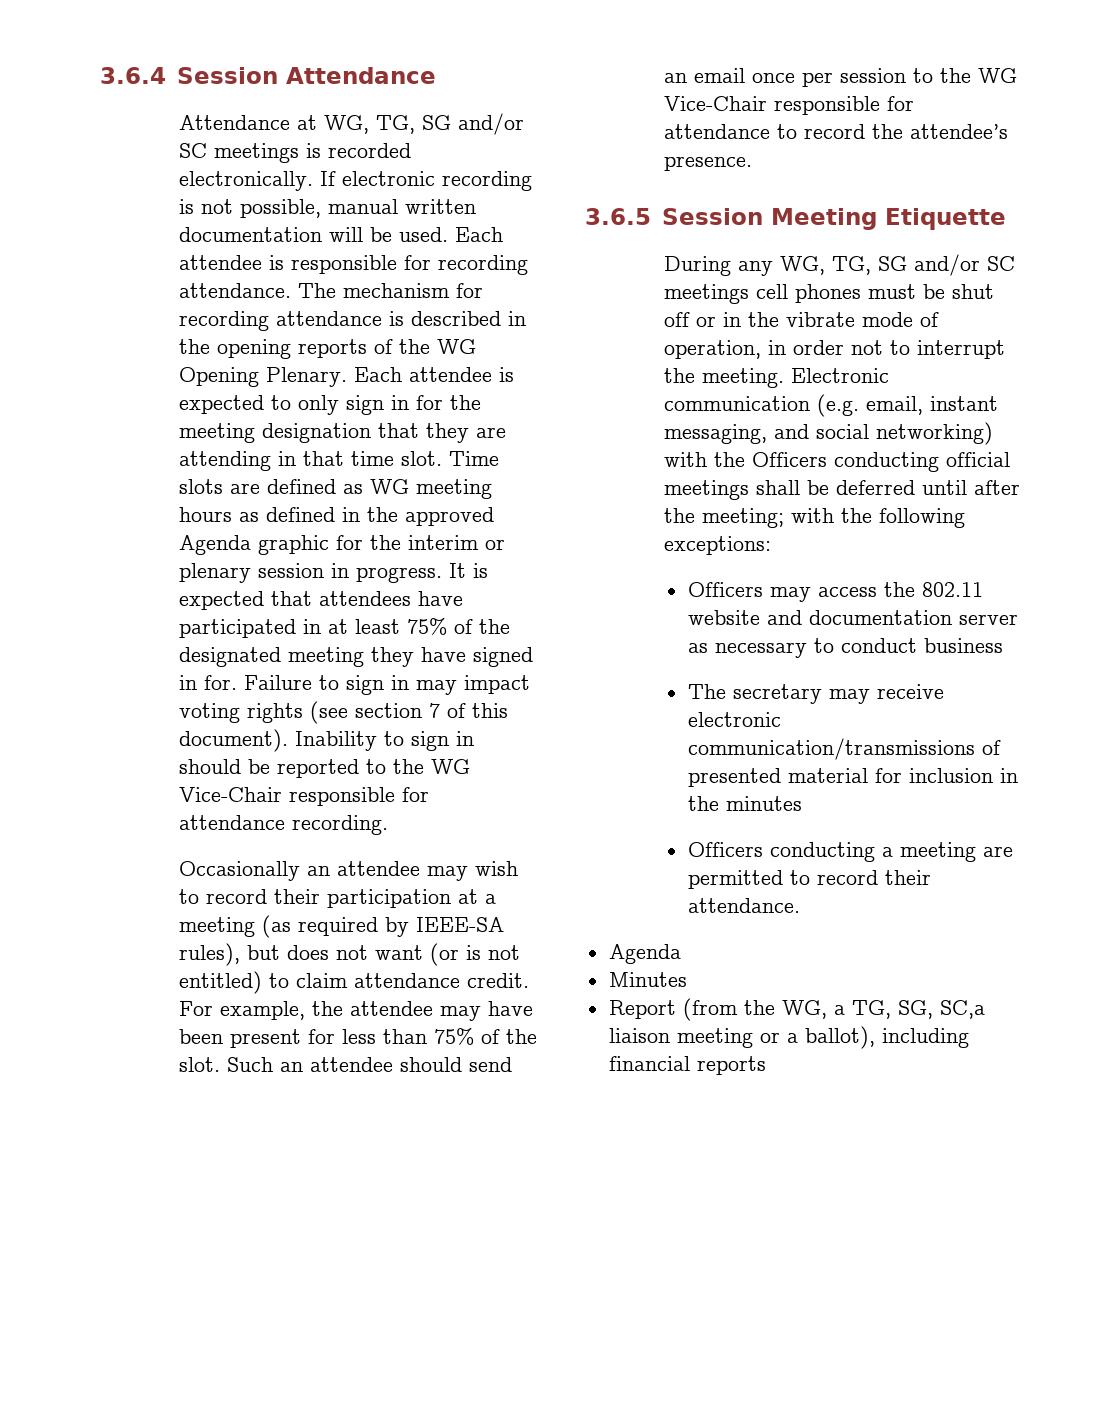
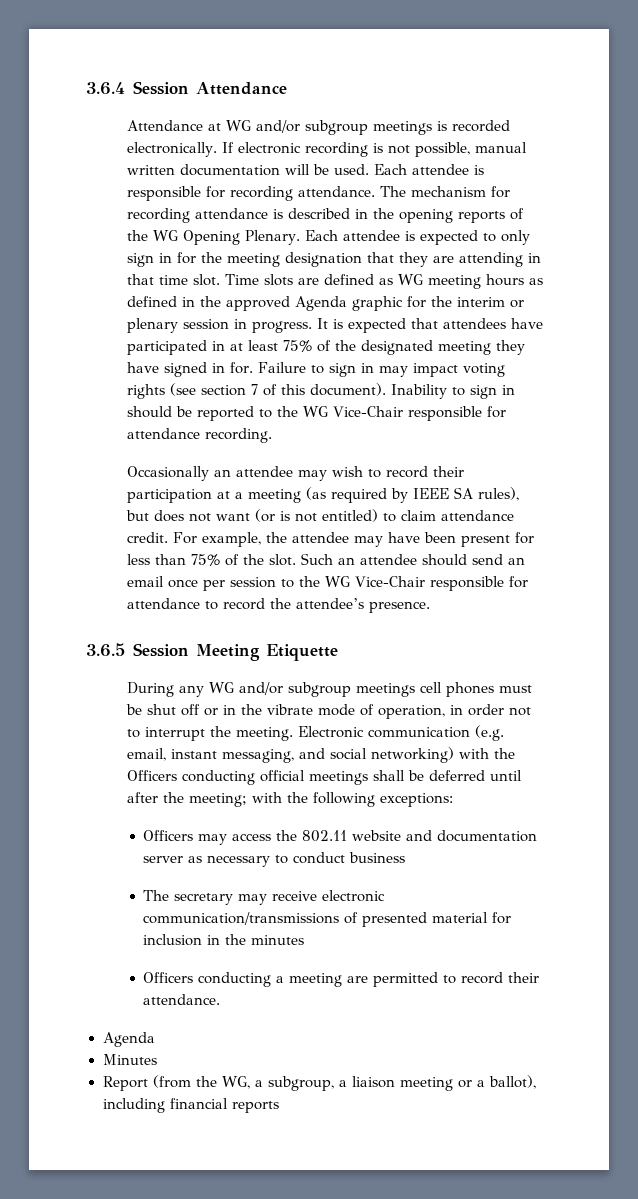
[324,113,525,135] [179,143,208,158] WG, TG, SG and/or SC -> [225,120,368,135] WG and/or subgroup
[416,917,505,932] IEEE-SA -> [412,487,473,499] IEEE SA
[780,254,1016,276] WG, TG, SG and/or SC -> [208,682,351,697] WG and/or subgroup
[851,1000,985,1019] TG, SG, SC,a -> [267,1076,347,1091] subgroup, a

